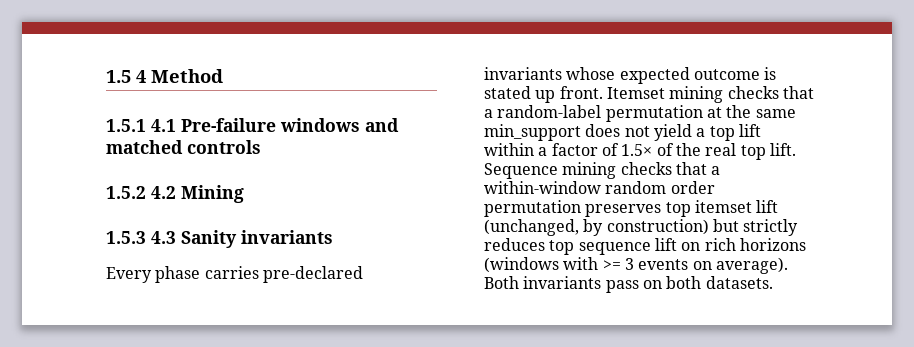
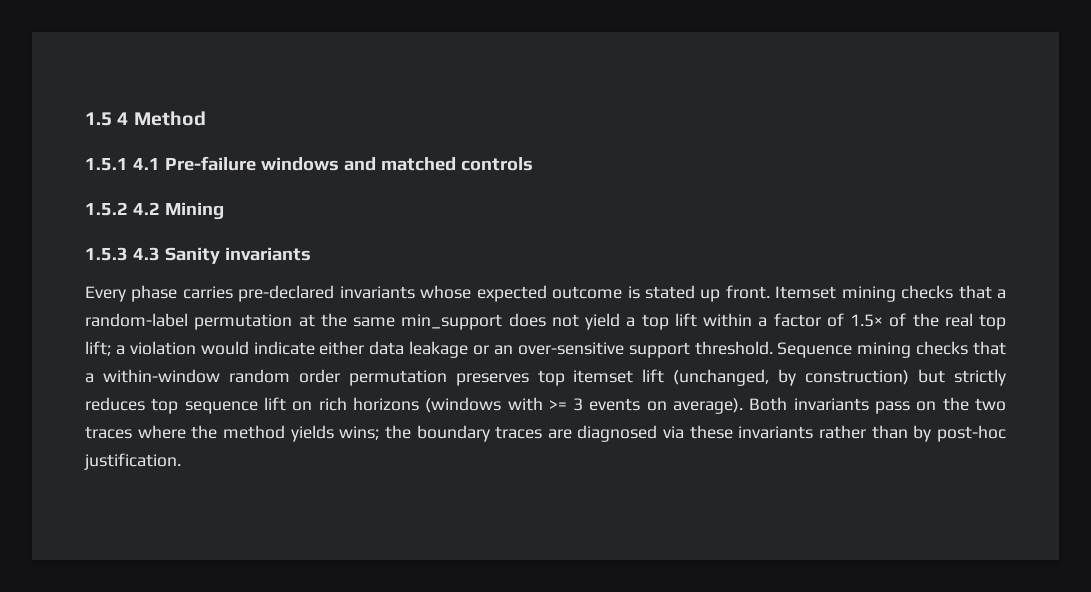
[769,143,796,156] lift. -> [85,341,773,358] lift; a violation would indicate either data leakage or an over-sensitive support threshold.
[666,276,773,289] both datasets. -> [942,397,1006,411] [85,425,1006,442] [84,453,181,470] the two traces where the method yields wins; the boundary traces are diagnosed via these invariants rather than by post-hoc justification.

